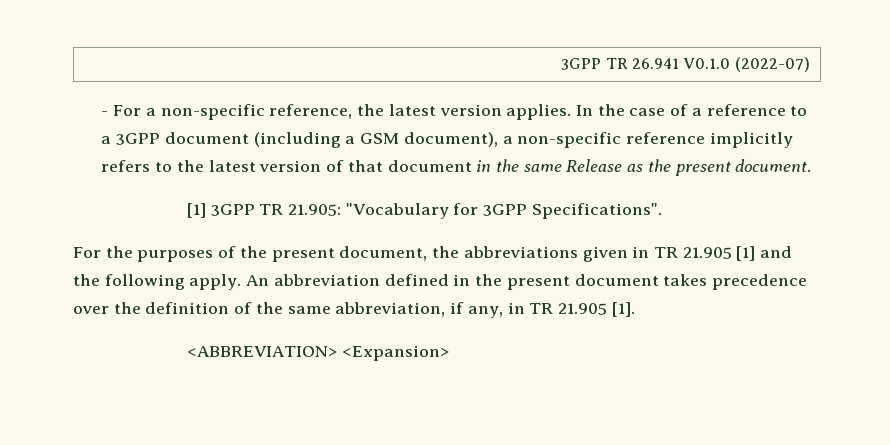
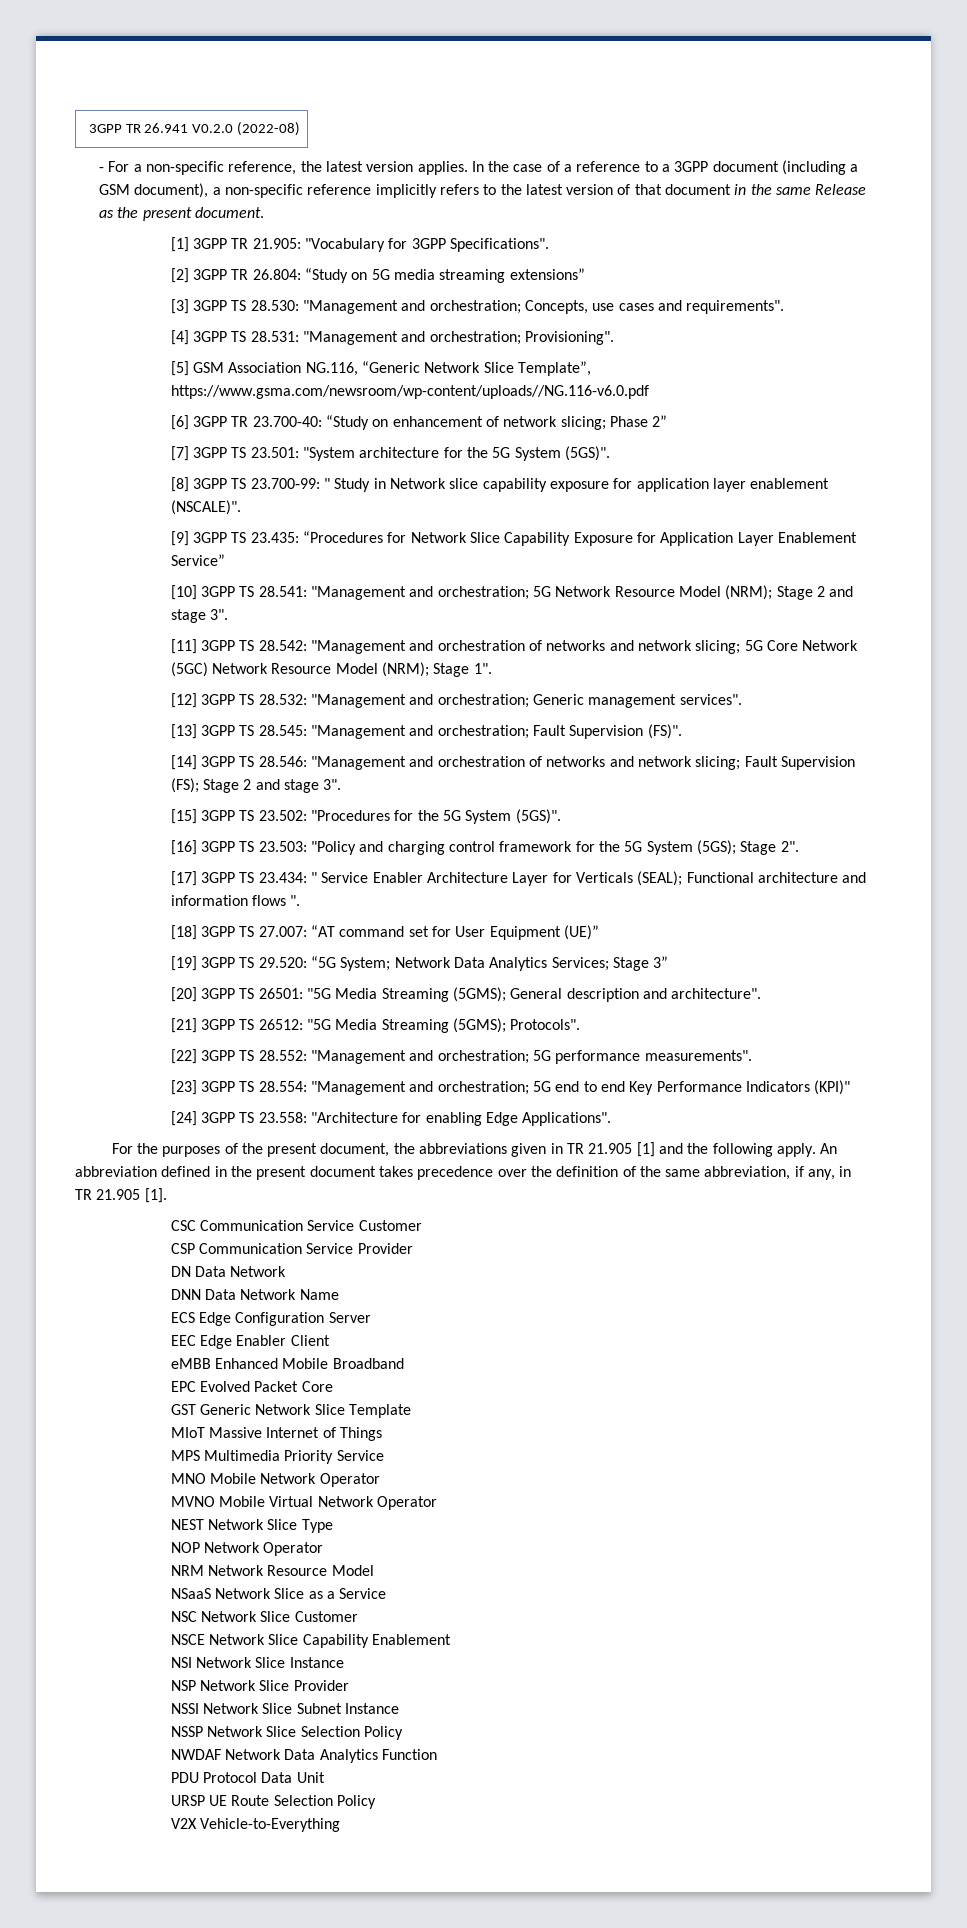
[683,57,810,72] V0.1.0 (2022-07) -> [192,122,301,136] V0.2.0 (2022-08)
(662, 211) none -> [170,268,585,283] [170,299,785,314] [170,330,615,345] [170,361,592,376] [170,385,649,399] [170,415,668,430] [170,446,610,461] [170,477,830,492] [170,500,241,515] [170,531,857,546] [170,554,225,566] [170,585,854,600] [170,609,229,623] [170,639,859,654] [170,662,492,677] [170,693,742,708] [170,724,682,739] [170,755,855,770] [170,778,342,793] [170,809,561,824] [170,840,799,855] [170,871,867,886] [170,895,301,906] [170,925,599,940] [170,956,669,971] [170,987,762,1002] [170,1018,581,1033] [170,1049,752,1064] [170,1080,851,1095] [170,1111,612,1126] // [2] 3GPP TR 26.804: “Study on 5G media streaming extensions” // [3] 3GPP TS 28.530: "Management and orchestration; Concepts, use cases and requirements". // [4] 3GPP TS 28.531: "Management and orchestration; Provisioning". // [5] GSM Association NG.116, “Generic Network Slice Template”, https://www.gsma.com/newsroom/wp-content/uploads//NG.116-v6.0.pdf // [6] 3GPP TR 23.700-40: “Study on enhancement of network slicing; Phase 2” // [7] 3GPP TS 23.501: "System architecture for the 5G System (5GS)". // [8] 3GPP TS 23.700‑99: " Study in Network slice capability exposure for application layer enablement (NSCALE)". // [9] 3GPP TS 23.435: “Procedures for Network Slice Capability Exposure for Application Layer Enablement Service” // [10] 3GPP TS 28.541: "Management and orchestration; 5G Network Resource Model (NRM); Stage 2 and stage 3". // [11] 3GPP TS 28.542: "Management and orchestration of networks and network slicing; 5G Core Network (5GC) Network Resource Model (NRM); Stage 1". // [12] 3GPP TS 28.532: "Management and orchestration; Generic management services". // [13] 3GPP TS 28.545: "Management and orchestration; Fault Supervision (FS)". // [14] 3GPP TS 28.546: "Management and orchestration of networks and network slicing; Fault Supervision (FS); Stage 2 and stage 3". // [15] 3GPP TS 23.502: "Procedures for the 5G System (5GS)". // [16] 3GPP TS 23.503: "Policy and charging control framework for the 5G System (5GS); Stage 2". // [17] 3GPP TS 23.434: " Service Enabler Architecture Layer for Verticals (SEAL); Functional architecture and information flows ". // [18] 3GPP TS 27.007: “AT command set for User Equipment (UE)” // [19] 3GPP TS 29.520: “5G System; Network Data Analytics Services; Stage 3” // [20] 3GPP TS 26501: "5G Media Streaming (5GMS); General description and architecture". // [21] 3GPP TS 26512: "5G Media Streaming (5GMS); Protocols". // [22] 3GPP TS 28.552: "Management and orchestration; 5G performance measurements". // [23] 3GPP TS 28.554: "Management and orchestration; 5G end to end Key Performance Indicators (KPI)" // [24] 3GPP TS 23.558: "Architecture for enabling Edge Applications".
[186,345,449,361] <ABBREVIATION> <Expansion> -> [170,1220,422,1231] [170,1243,413,1254] [170,1266,287,1277] [170,1289,339,1300] [170,1312,371,1326] [170,1335,330,1349] [170,1358,404,1369] [170,1381,333,1392] [170,1404,412,1418] [170,1427,383,1441] [170,1450,384,1464] [170,1473,380,1487] [170,1496,438,1510] [170,1519,333,1533] [170,1542,324,1556] [170,1565,374,1576] [170,1588,387,1599] [170,1611,358,1622] [170,1634,452,1648] [170,1657,344,1668] [170,1680,349,1691] [170,1703,400,1714] [170,1726,404,1740] [170,1749,438,1763] [170,1772,325,1783] [170,1795,377,1809] [170,1818,341,1832] CSC Communication Service Customer // CSP Communication Service Provider // DN Data Network // DNN Data Network Name // ECS Edge Configuration Server // EEC Edge Enabler Client // eMBB Enhanced Mobile Broadband // EPC Evolved Packet Core // GST Generic Network Slice Template // MIoT Massive Internet of Things // MPS Multimedia Priority Service // MNO Mobile Network Operator // MVNO Mobile Virtual Network Operator // NEST Network Slice Type // NOP Network Operator // NRM Network Resource Model // NSaaS Network Slice as a Service // NSC Network Slice Customer // NSCE Network Slice Capability Enablement // NSI Network Slice Instance // NSP Network Slice Provider // NSSI Network Slice Subnet Instance // NSSP Network Slice Selection Policy // NWDAF Network Data Analytics Function // PDU Protocol Data Unit // URSP UE Route Selection Policy // V2X Vehicle-to-Everything

